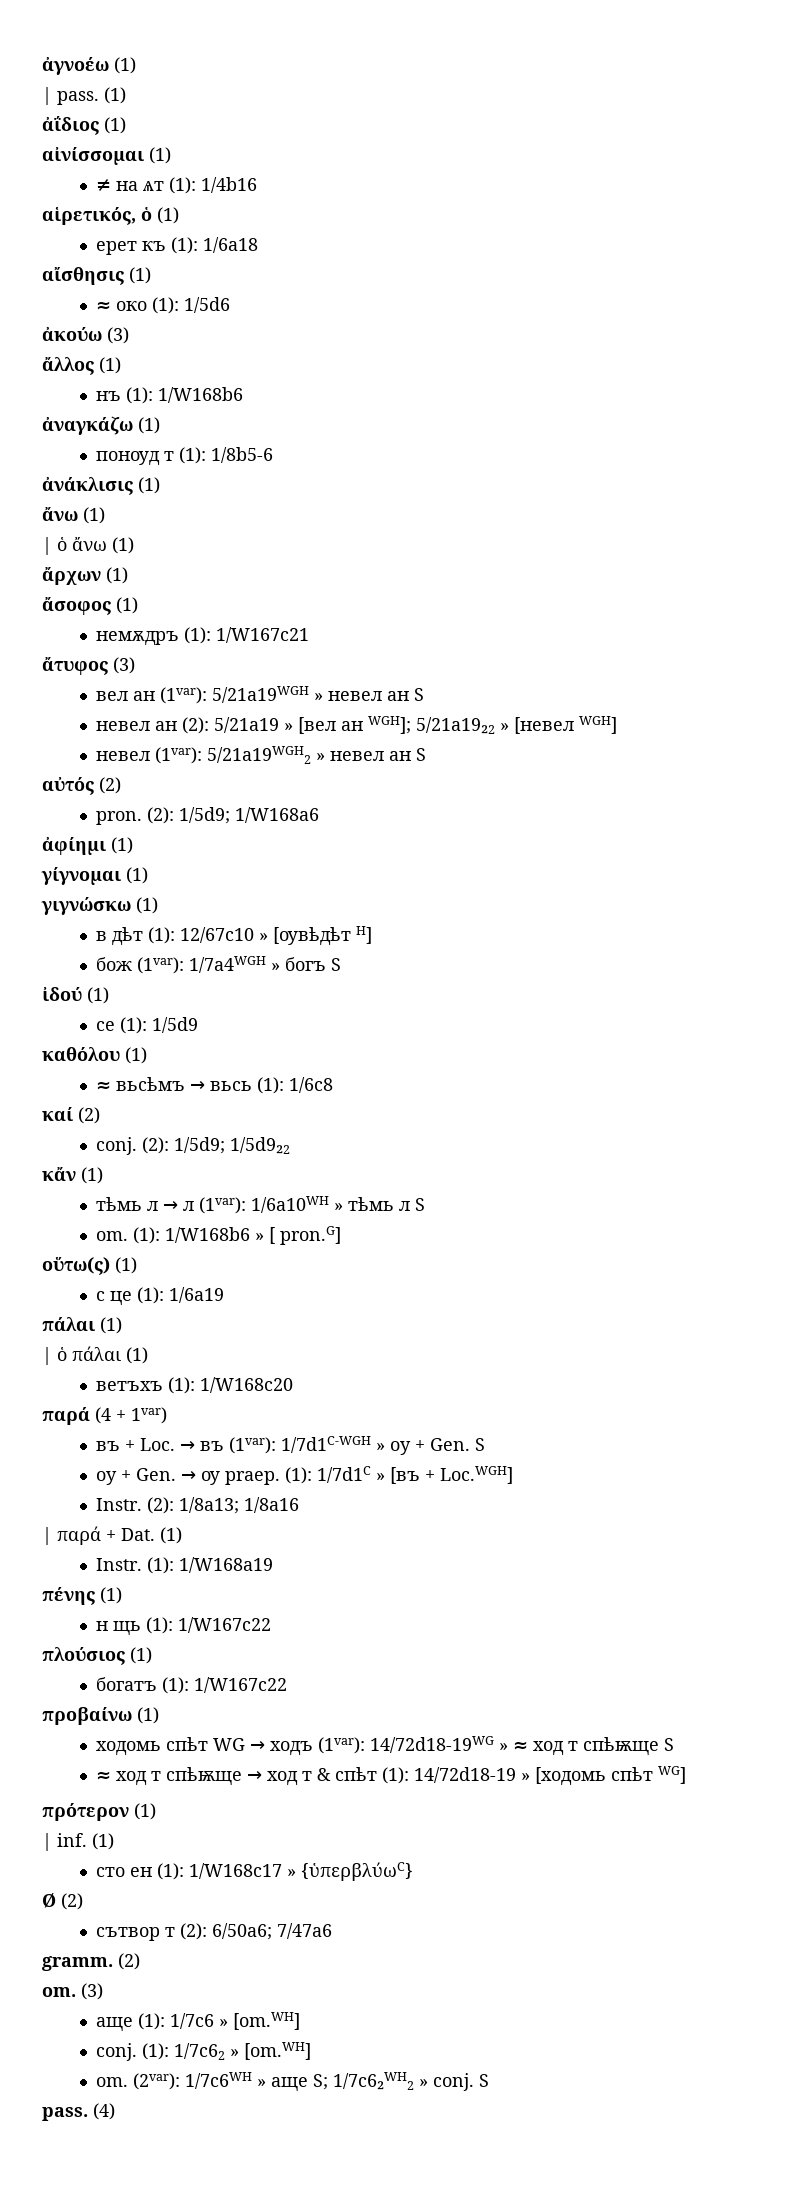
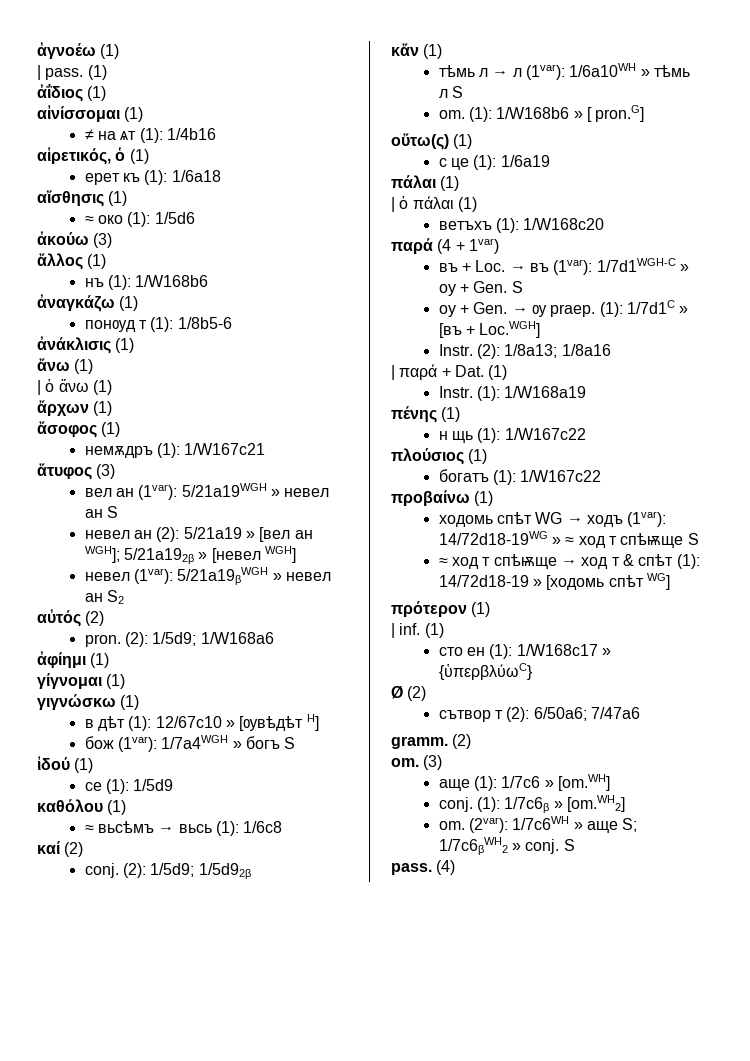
[415,717,495,734] 5/21a19₂2 -> [124,548,195,564] 5/21a192β
[206,746,426,764] 5/21a19WGH2 » невел ан S -> [177,567,332,585] [84,590,125,604] 5/21a19βWGH » невел ан S2
[229,1137,290,1154] 1/5d9₂2 -> [198,863,251,879] 1/5d92β
[280,1436,371,1453] 1/7d1C-WGH -> [596,258,676,272] 1/7d1WGH-C
[173,2042,311,2060] 1/7c62 » [om.WH] -> [504,795,626,813] 1/7c6β » [om.WH2]
[332,2072,414,2090] 1/7c6₂WH2 -> [438,837,508,855] 1/7c6βWH2

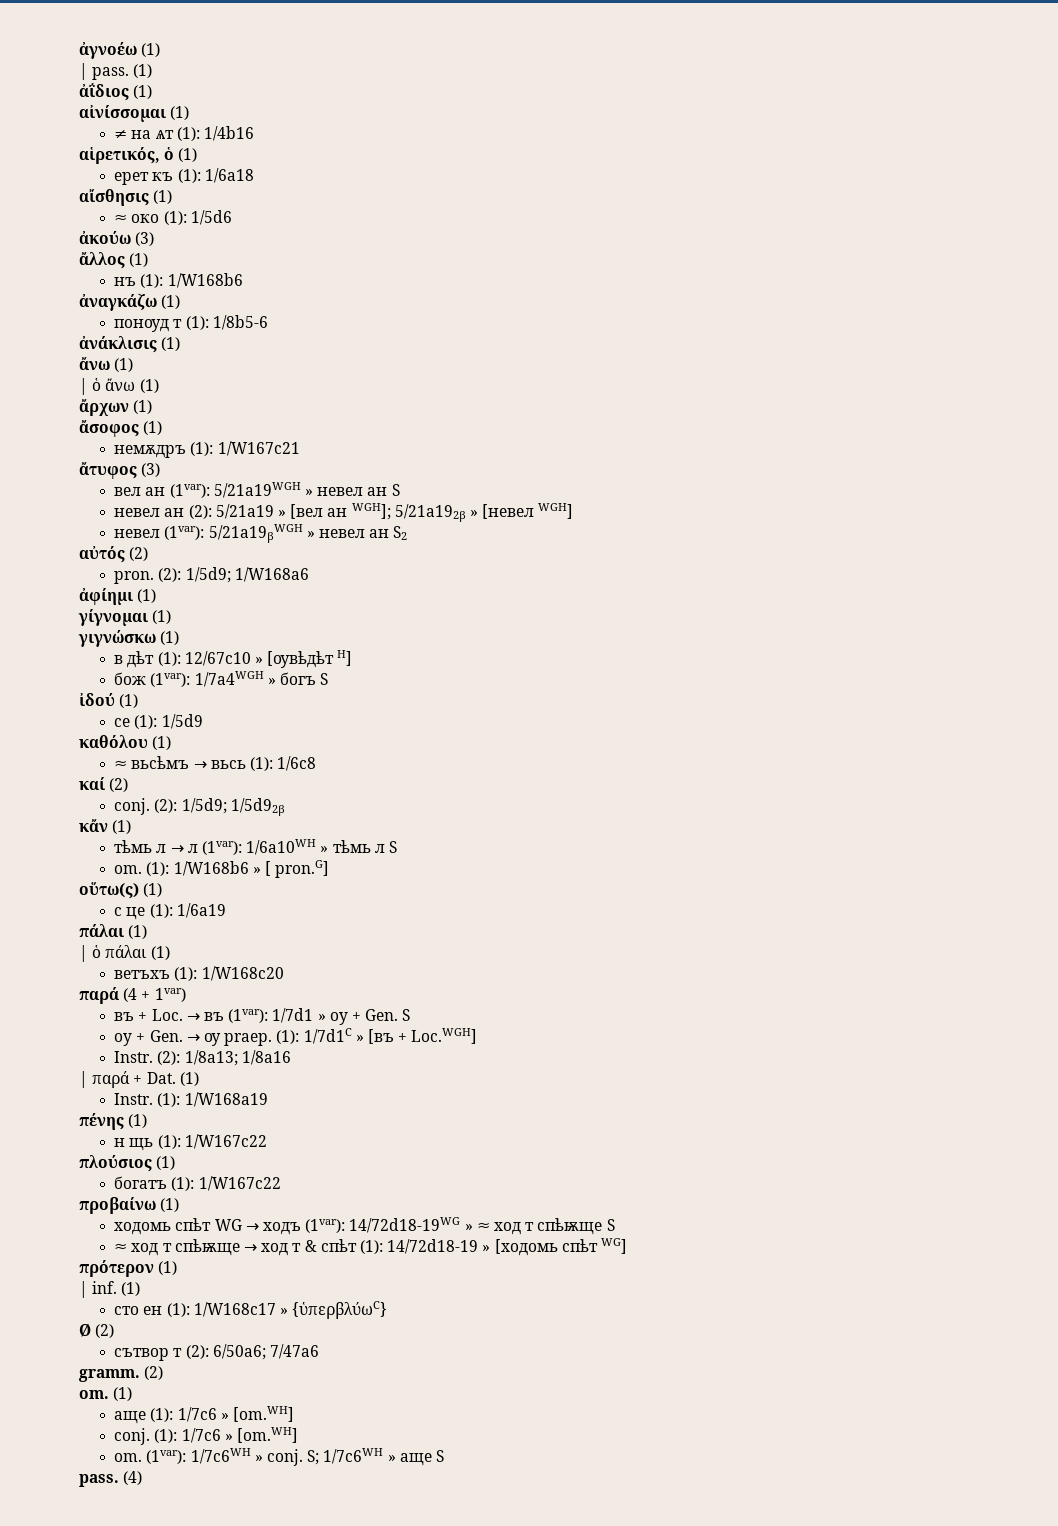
[596,258,676,272] 1/7d1WGH-C -> [272,1008,314,1023] 1/7d1
[423,755,443,770] (3) -> [113,1387,133,1401] (1)
[504,795,626,813] [438,816,638,833] [438,837,560,855] 1/7c6β » [om.WH2] // om. (2var): 1/7c6WH » аще S; 1/7c6βWH2 » conj. -> [181,1427,299,1443] [114,1448,432,1466] 1/7c6 » [om.WH] // om. (1var): 1/7c6WH » conj. S; 1/7c6WH » аще

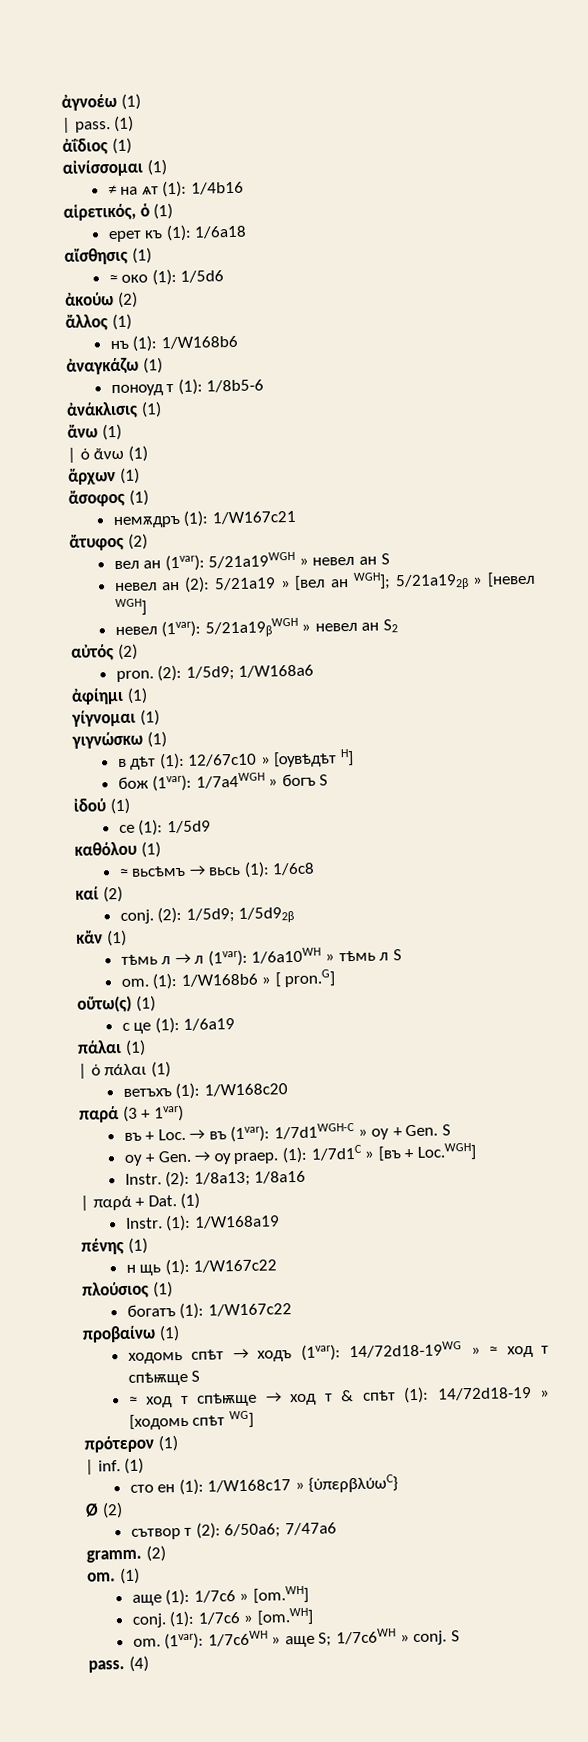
[135,232,155,246] (3) -> [116,291,138,308] (2)
[141,463,161,477] (3) -> [127,533,148,550] (2)
[123,988,138,1002] (4 -> [122,1105,138,1123] (3
[272,1008,314,1023] 1/7d1 -> [274,1122,356,1140] 1/7d1WGH-C
[214,1219,242,1231] WG -> (225, 1354) none
[267,1449,304,1466] conj. -> [284,1635,315,1648] аще
[399,1453,432,1466] аще -> [413,1630,448,1646] conj.

